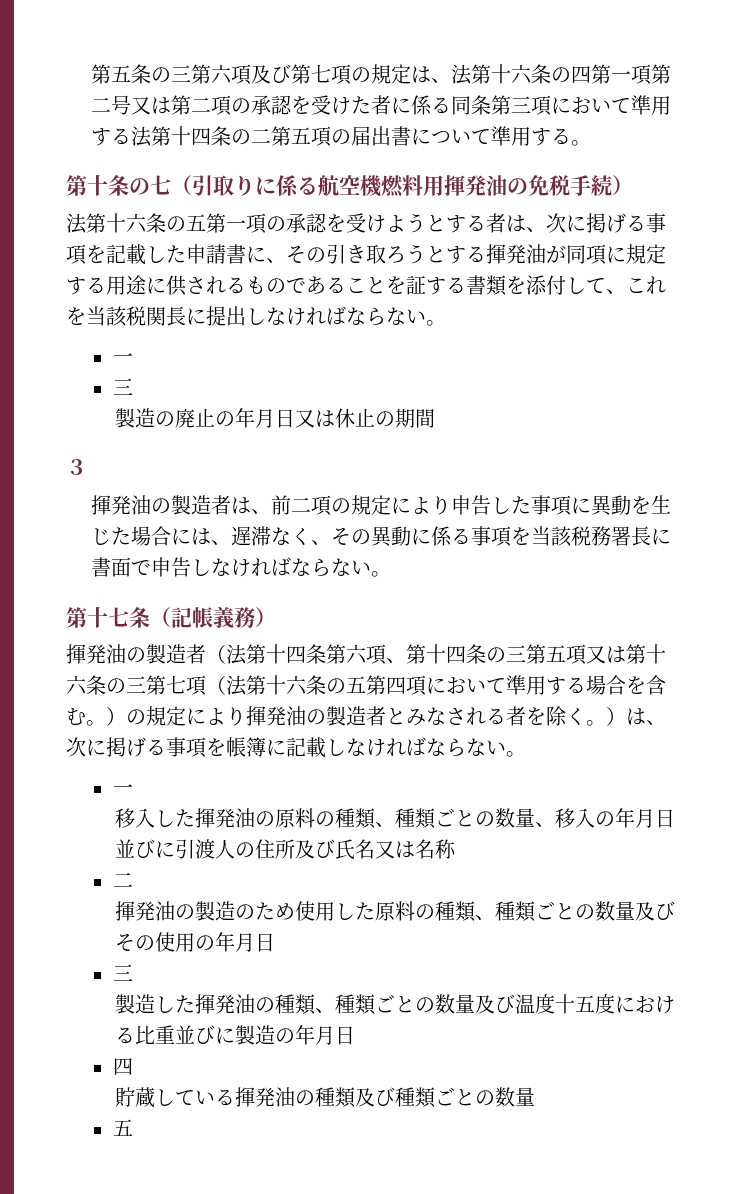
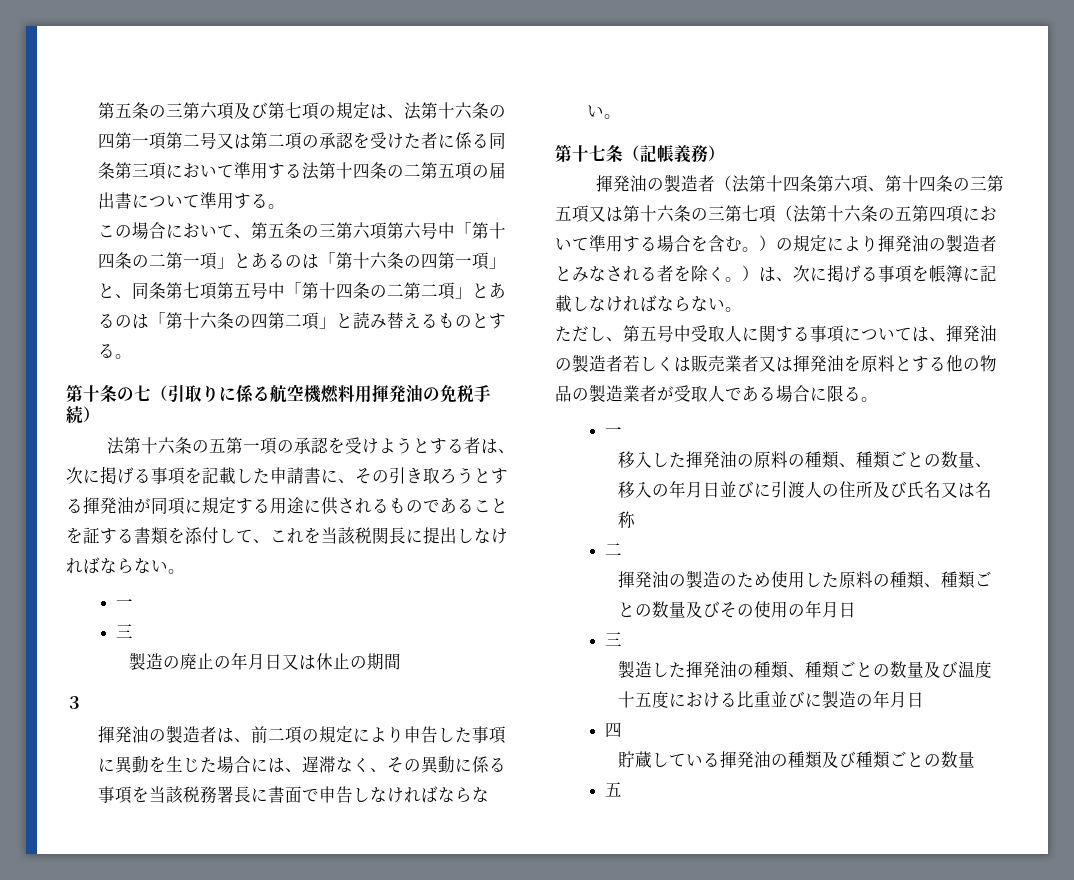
(591, 143) none -> [97,222,506,240] [97,252,506,270] [97,282,506,300] [97,312,506,330] [97,343,132,359] // この場合において、第五条の三第六項第六号中「第十四条の二第一項」とあるのは「第十六条の四第一項」と、同条第七項第五号中「第十四条の二第二項」とあるのは「第十六条の四第二項」と読み替えるものとする。
(526, 754) none -> [555,325,997,343] [555,354,997,372] [555,384,878,402] // ただし、第五号中受取人に関する事項については、揮発油の製造者若しくは販売業者又は揮発油を原料とする他の物品の製造業者が受取人である場合に限る。

